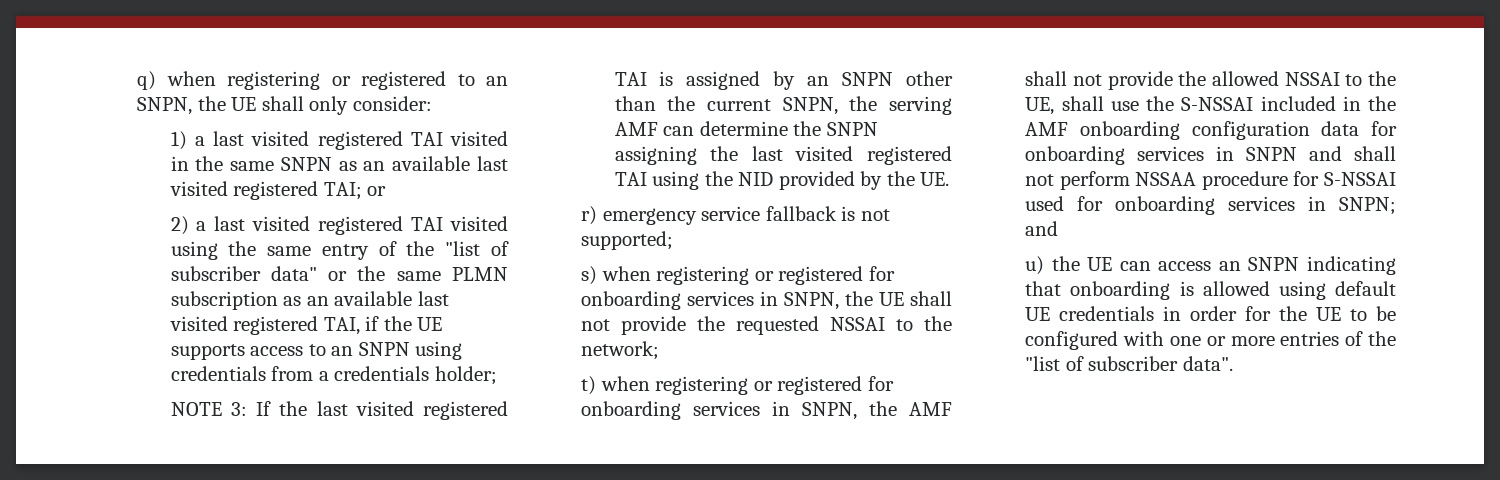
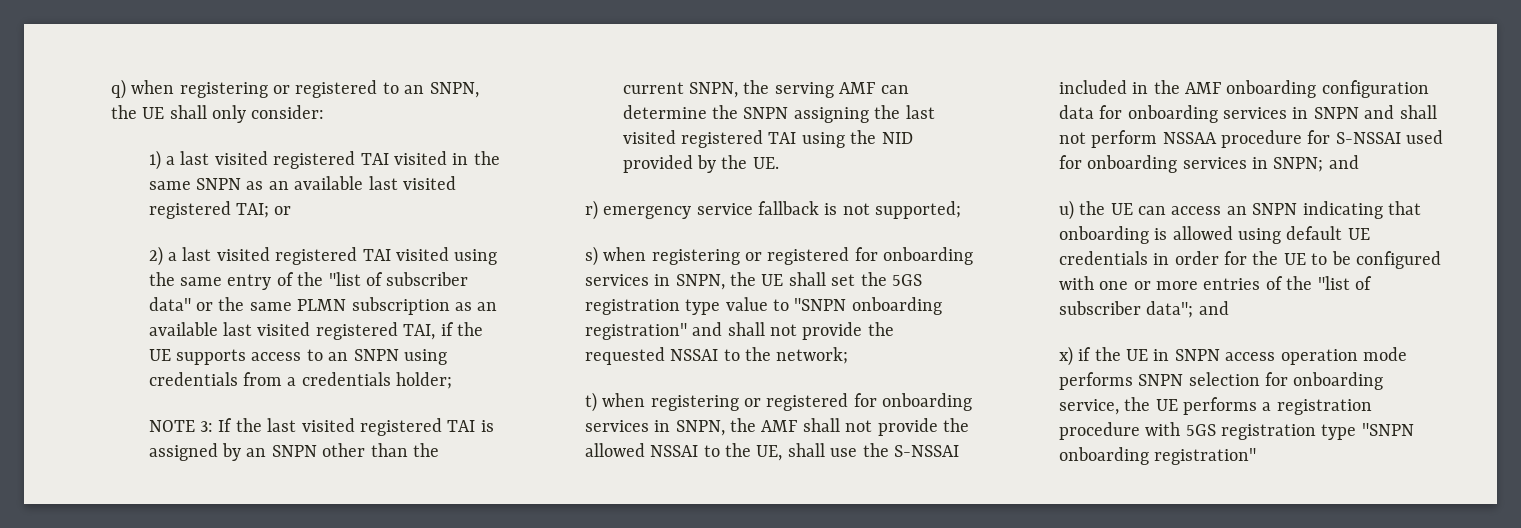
(952, 298) none -> [831,272,922,286] [584,297,942,315] [584,322,765,340] set the 5GS registration type value to "SNPN onboarding registration" and shall
[1182,356,1233,371] data". -> [1146,301,1229,318] [1058,346,1407,366] [1058,372,1384,390] [1058,397,1372,415] [1058,422,1414,440] [1058,447,1257,465] data"; and // x) if the UE in SNPN access operation mode performs SNPN selection for onboarding service, the UE performs a registration procedure with 5GS registration type "SNPN onboarding registration"

